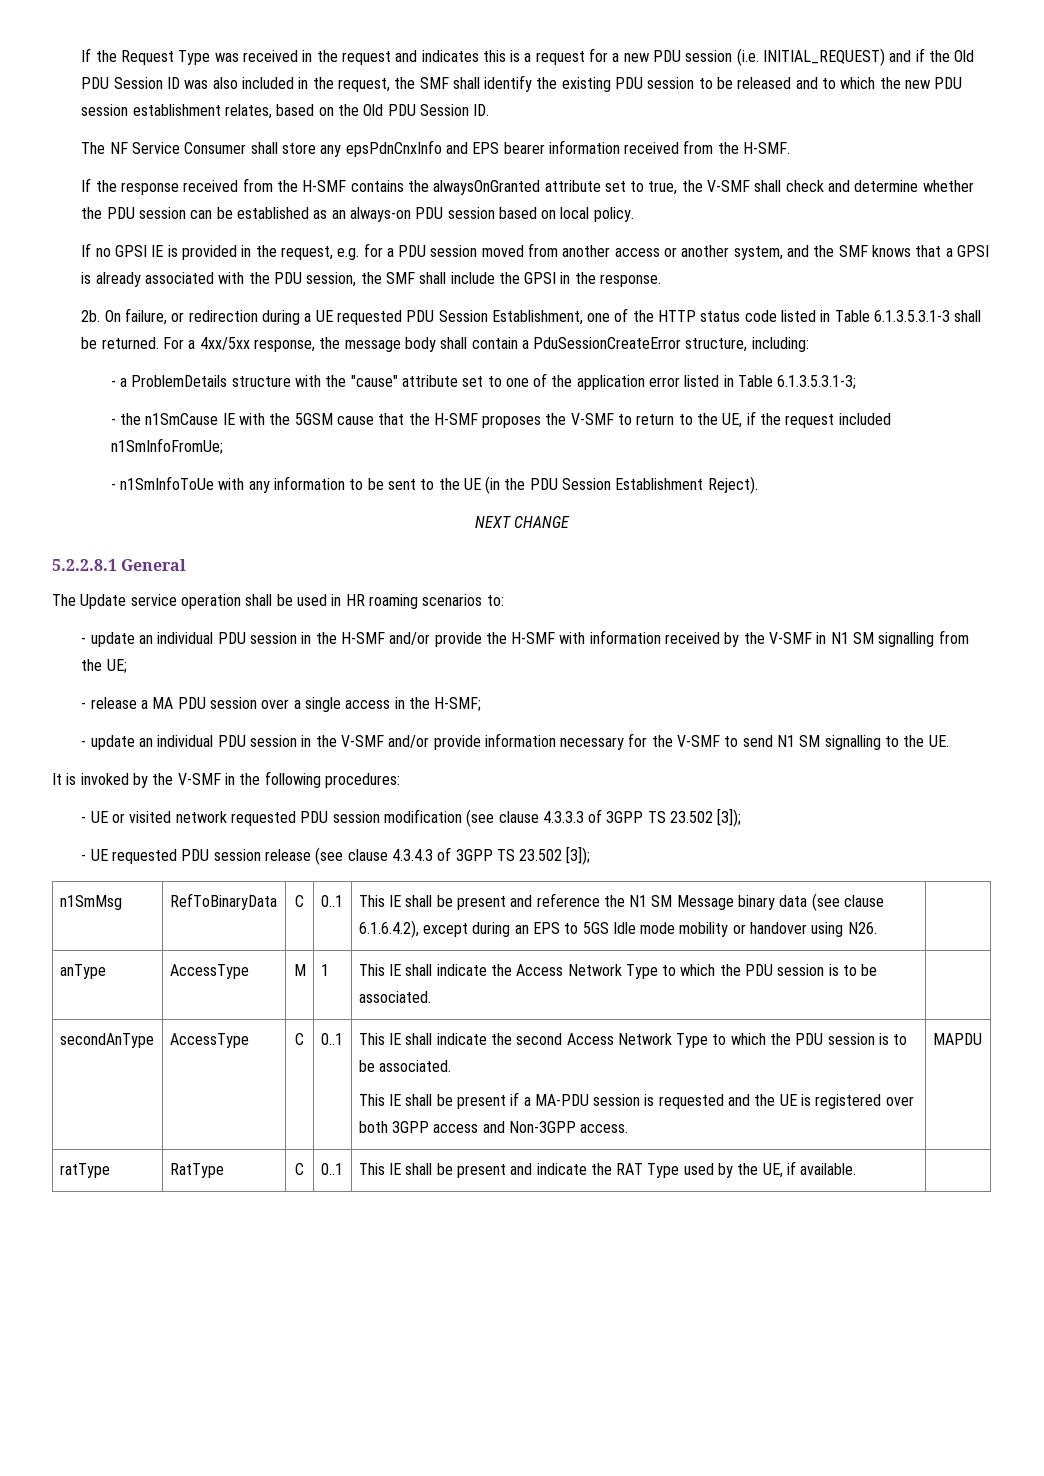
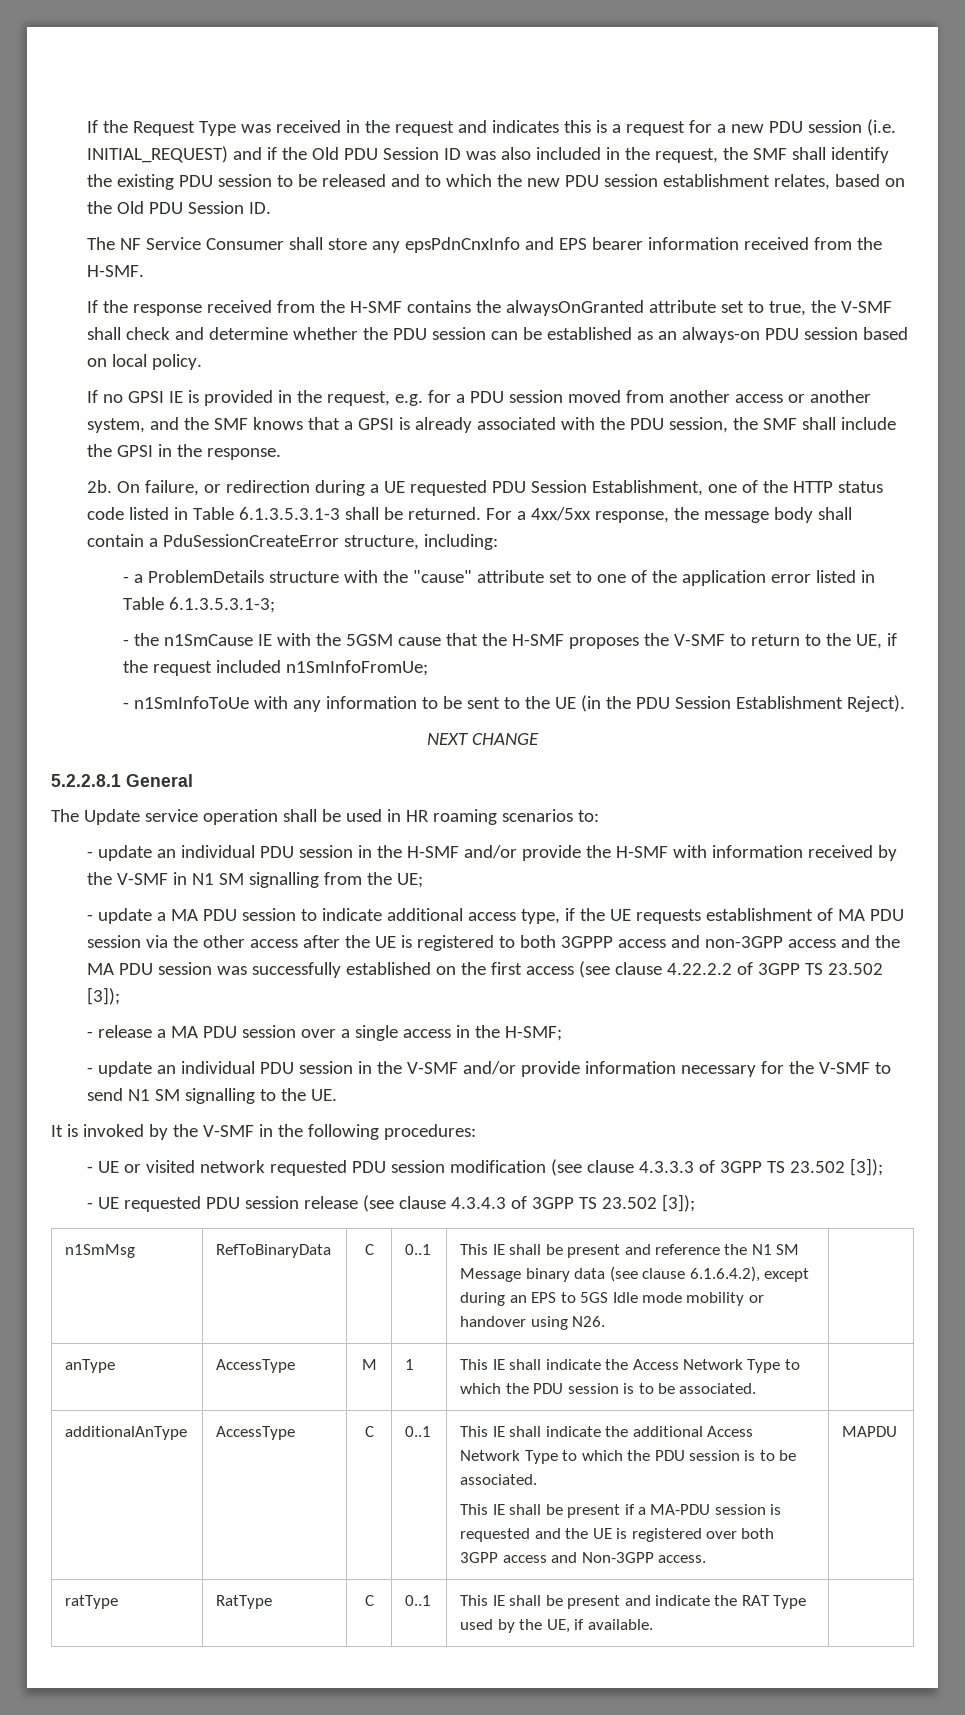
(127, 666) none -> [87,908,905,924] [87,935,901,951] [87,961,884,978] [87,987,121,1005] // - update a MA PDU session to indicate additional access type, if the UE requests establishment of MA PDU session via the other access after the UE is registered to both 3GPPP access and non-3GPP access and the MA PDU session was successfully established on the first access (see clause 4.22.2.2 of 3GPP TS 23.502 [3]);
[59,1033,154,1048] secondAnType -> [65,1426,188,1440] additionalAnType
[516,1033,563,1045] second -> [632,1426,703,1437] additional

